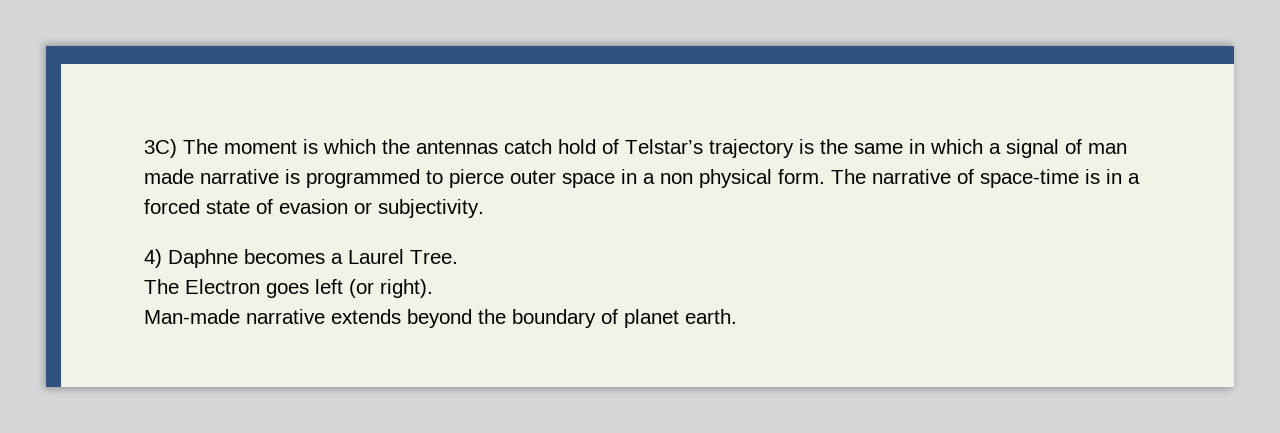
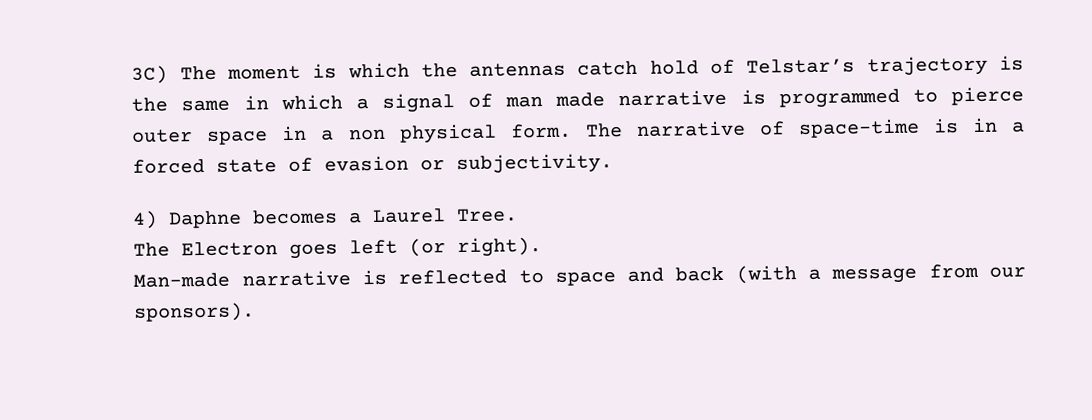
[330,309,737,328] extends beyond the boundary of planet earth. -> [361,263,1027,286] [134,302,256,322] is reflected to space and back (with a message from our sponsors).

